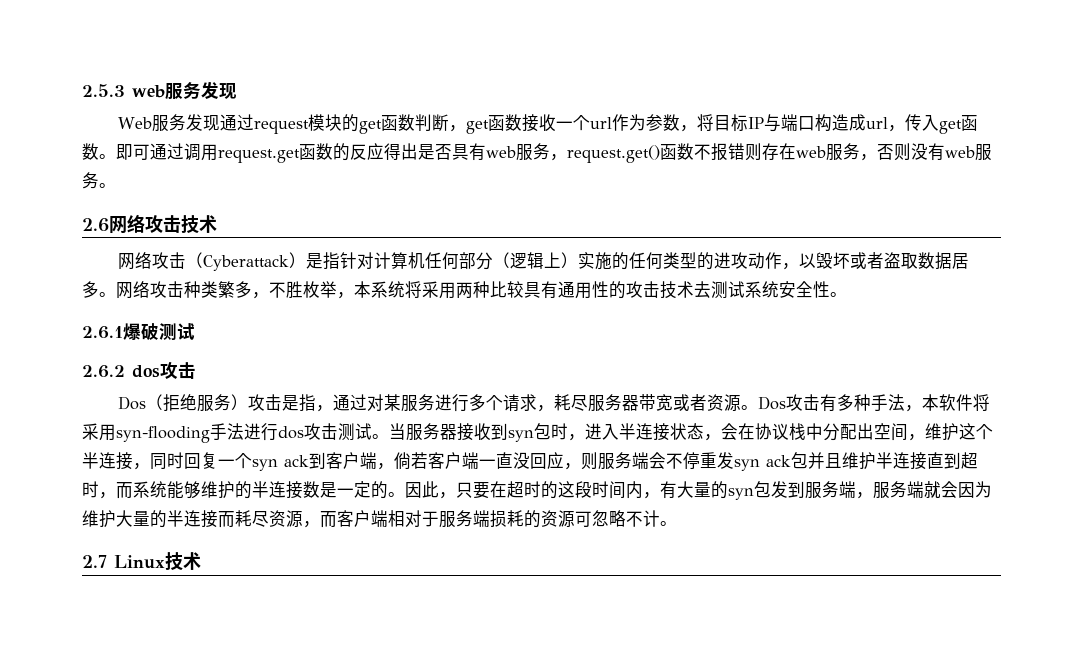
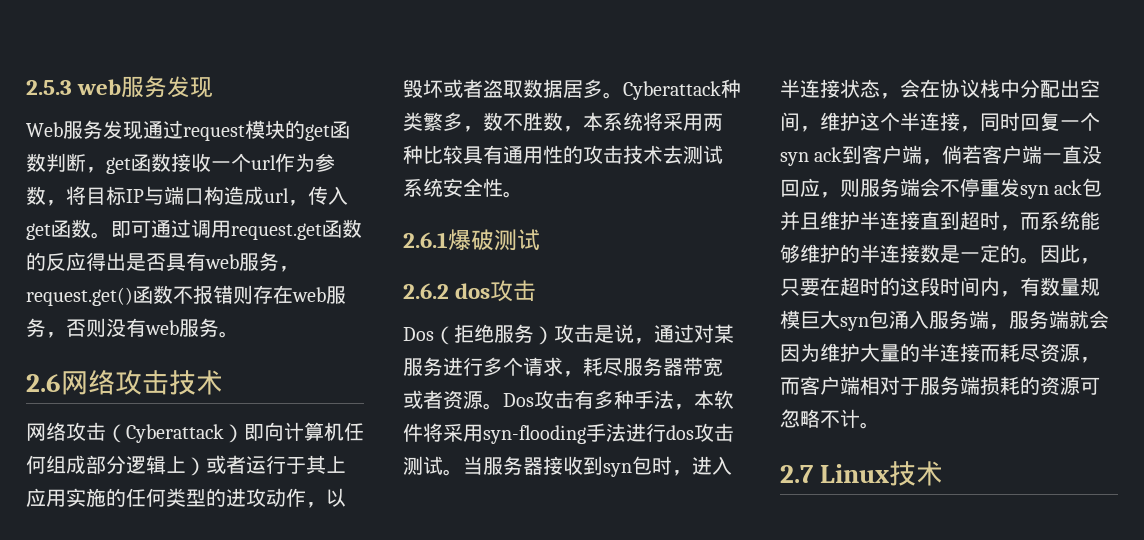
[306,252,375,270] 是指针对 -> [244,422,284,441] 即向
[459,252,579,270] 部分（逻辑上） -> [46,455,346,476] [26,488,66,507] 组成部分逻辑上）或者运行于其上应用
[116,281,184,299] 网络攻击 -> [623,81,721,100] Cyberattack
[269,281,337,298] 不胜枚举 -> [483,112,563,131] 数不胜数
[299,394,317,412] 指 -> [614,324,634,343] 说
[677,481,805,500] 大量的syn包发到 -> [1040,277,1100,296] [780,310,929,331] 数量规模巨大syn包涌入

